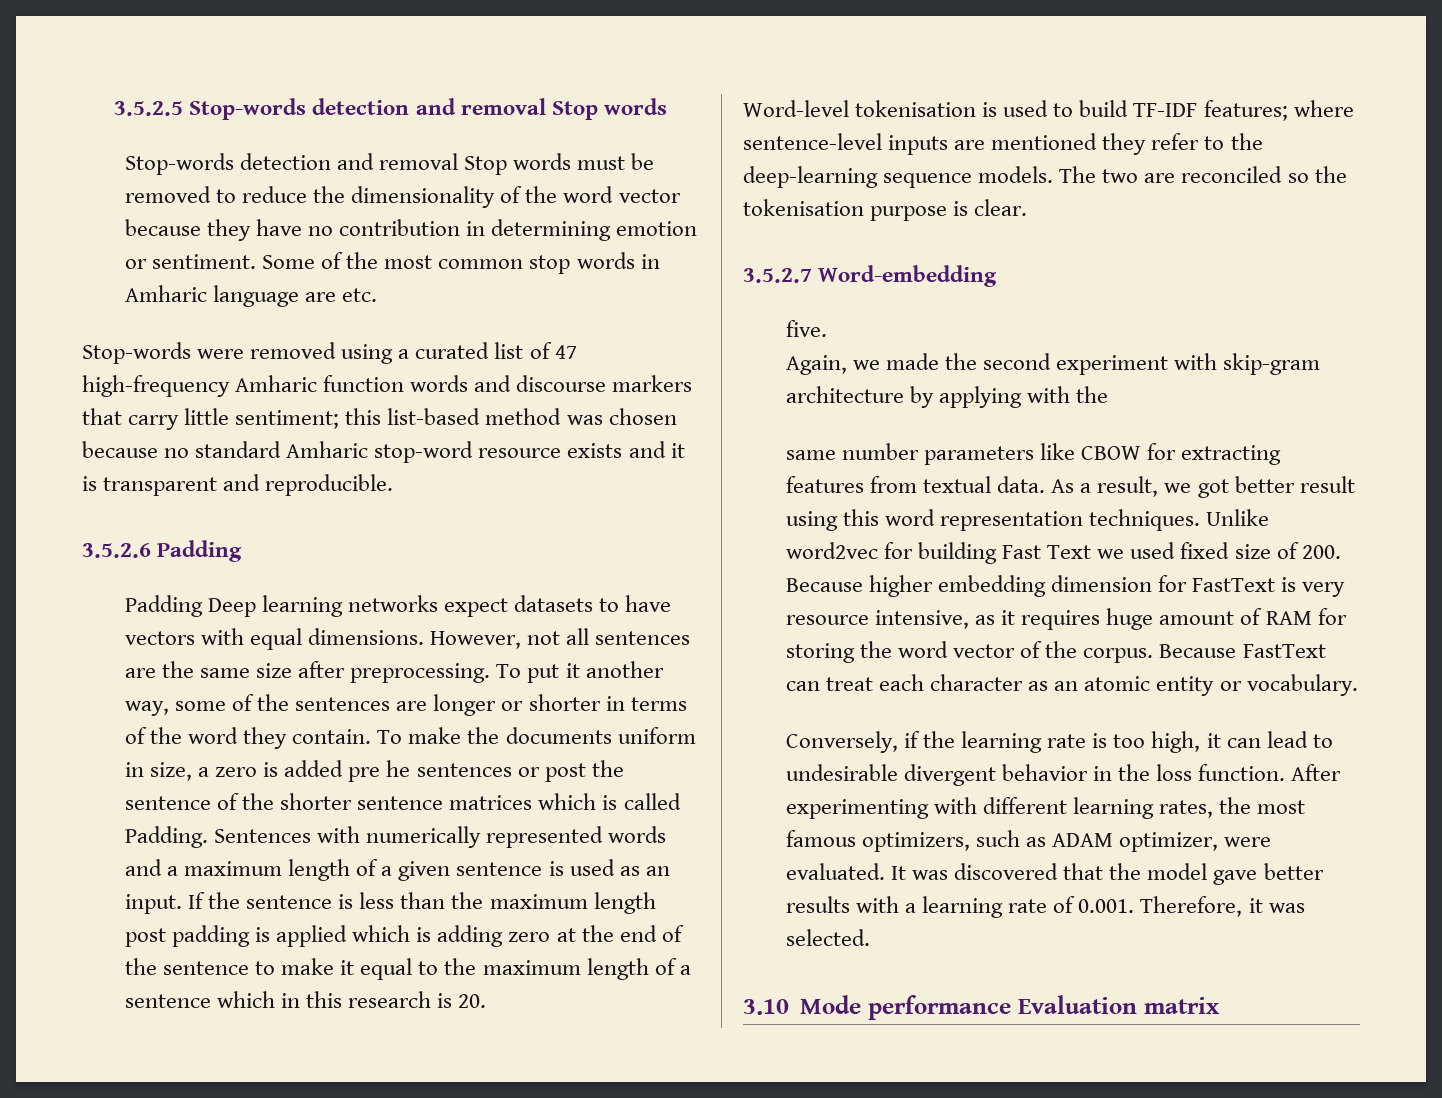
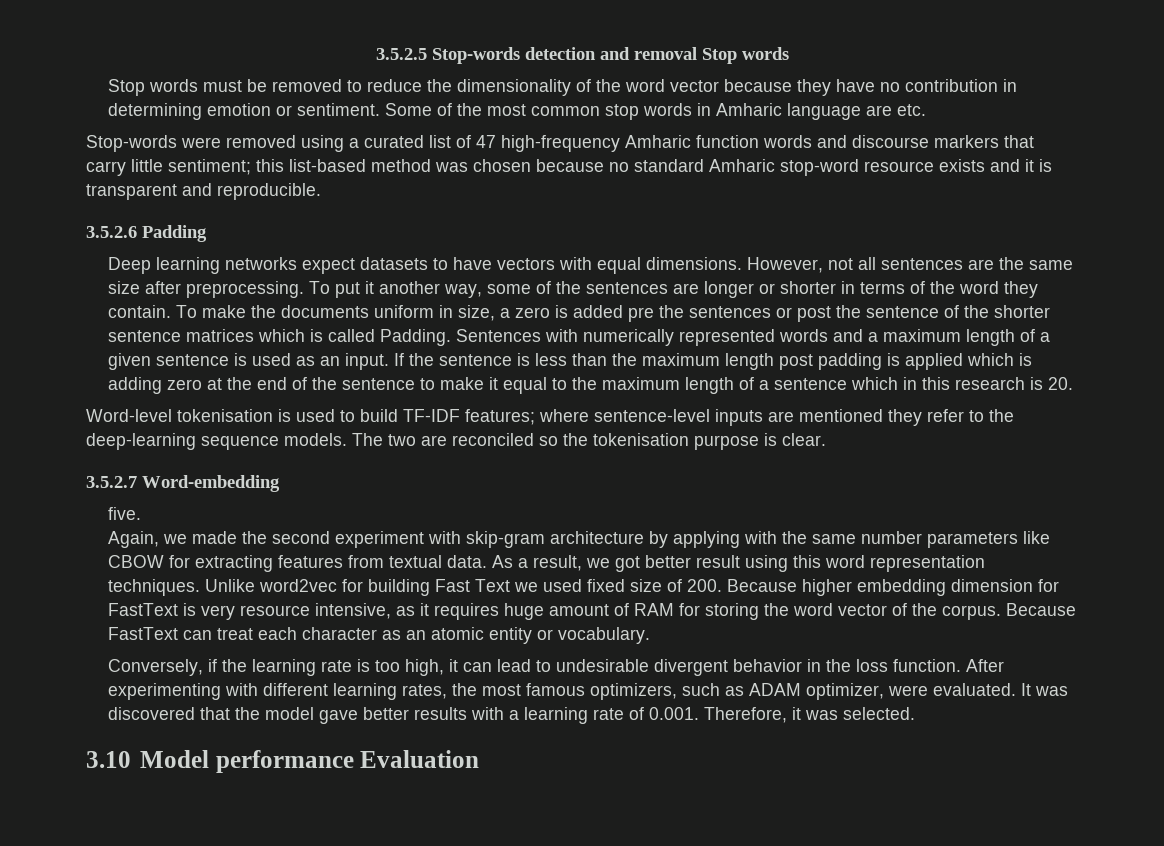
[124,153,459,175] Stop‑words detection and removal -> (789, 53) none
[124,595,203,617] Padding -> (207, 233) none
[386,760,411,777] he -> [659,305,685,318] the
(1109, 394) // -> (808, 537) none
[800,995,862,1014] Mode -> [139,750,209,768] Model
[1143,997,1220,1014] matrix -> (480, 759) none

